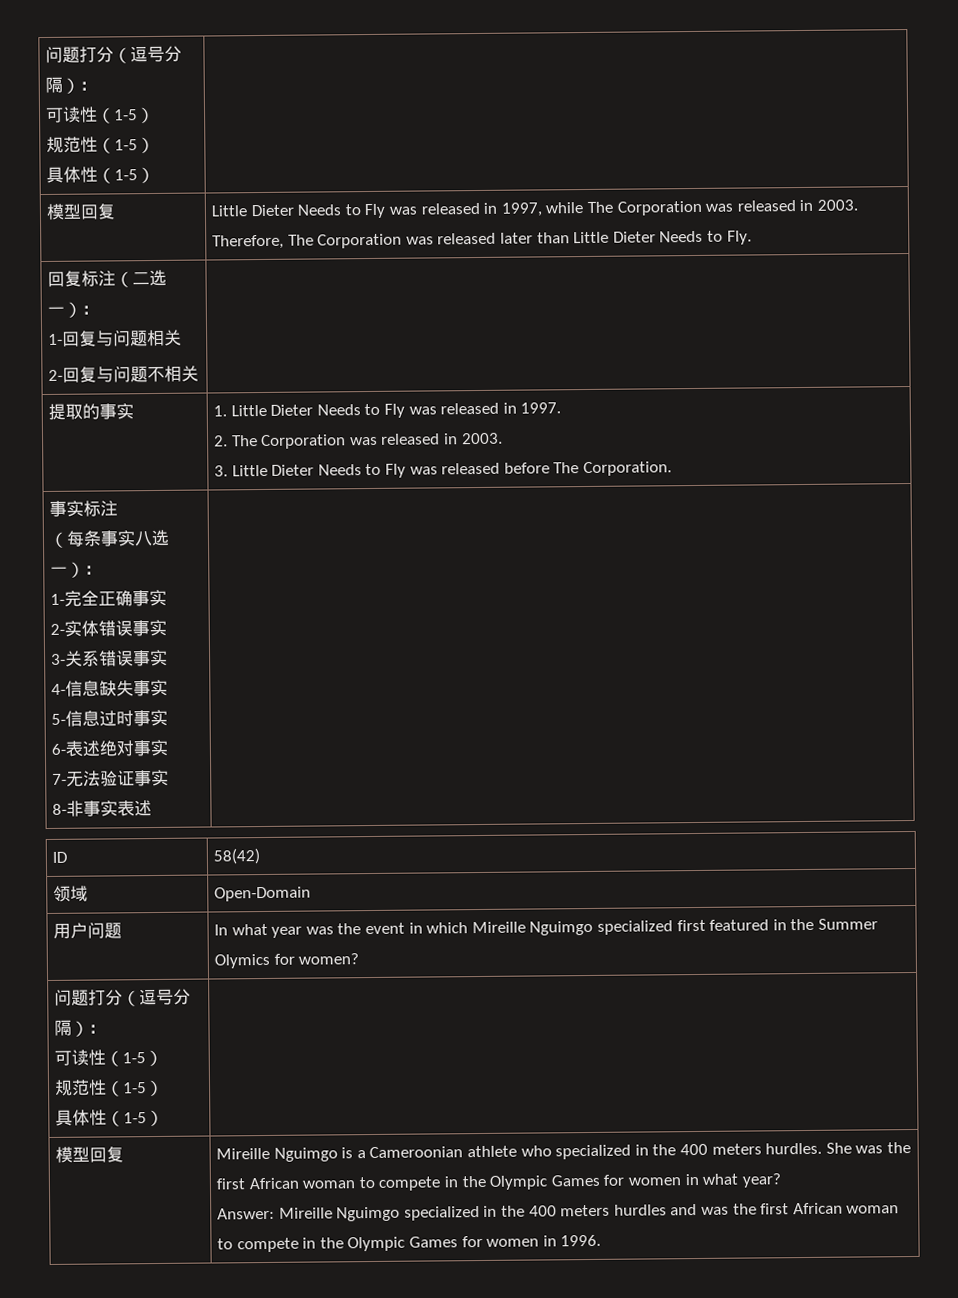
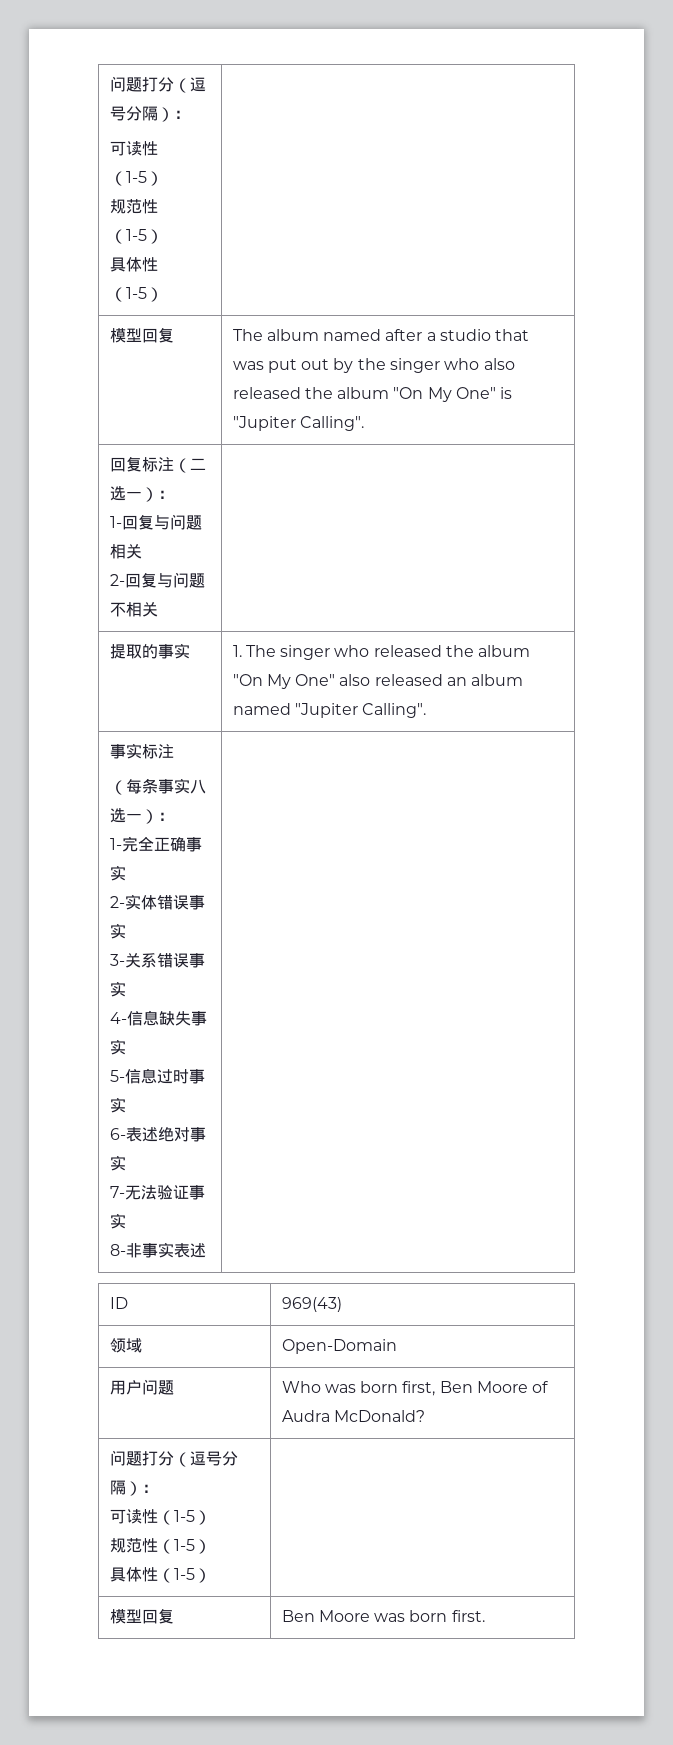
[211,199,858,219] [212,230,752,250] Little Dieter Needs to Fly was released in 1997, while The Corporation was released in 2003. Therefore, The Corporation was released later than Little Dieter Needs to Fly. -> [232,329,530,341] [232,358,515,373] [232,387,513,402] [232,416,364,431] The album named after a studio that was put out by the singer who also released the album "On My One" is "Jupiter Calling".
[230,402,562,418] [214,432,503,450] [214,461,673,478] Little Dieter Needs to Fly was released in 1997. // 2. The Corporation was released in 2003. // 3. Little Dieter Needs to Fly was released before The Corporation. -> [245,645,531,660] [232,674,524,689] [232,703,427,718] The singer who released the album "On My One" also released an album named "Jupiter Calling".
[213,848,261,865] 58(42) -> [281,1297,342,1312] 969(43)
[214,918,878,938] [214,953,360,969] In what year was the event in which Mireille Nguimgo specialized first featured in the Summer Olymics for women? -> [281,1381,549,1396] [281,1410,425,1422] Who was born first, Ben Moore of Audra McDonald?
[216,1142,911,1162] [216,1173,781,1191] [217,1202,900,1222] [217,1234,602,1253] Mireille Nguimgo is a Cameroonian athlete who specialized in the 400 meters hurdles. She was the first African woman to compete in the Olympic Games for women in what year? // Answer: Mireille Nguimgo specialized in the 400 meters hurdles and was the first African woman to compete in the Olympic Games for women in 1996. -> [281,1610,485,1622] Ben Moore was born first.

